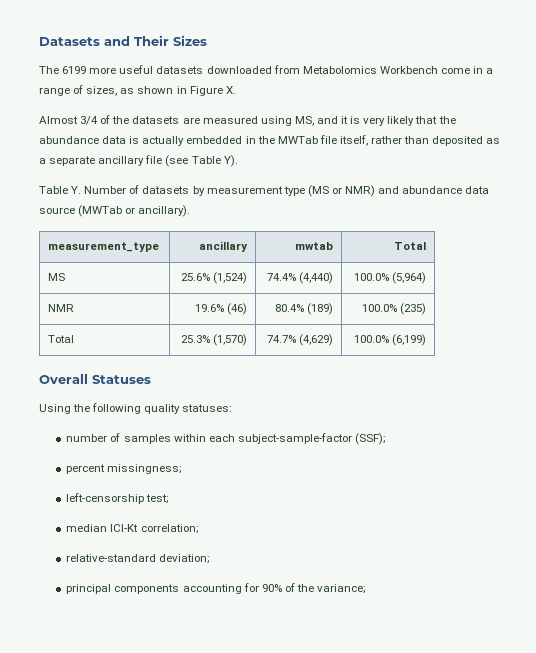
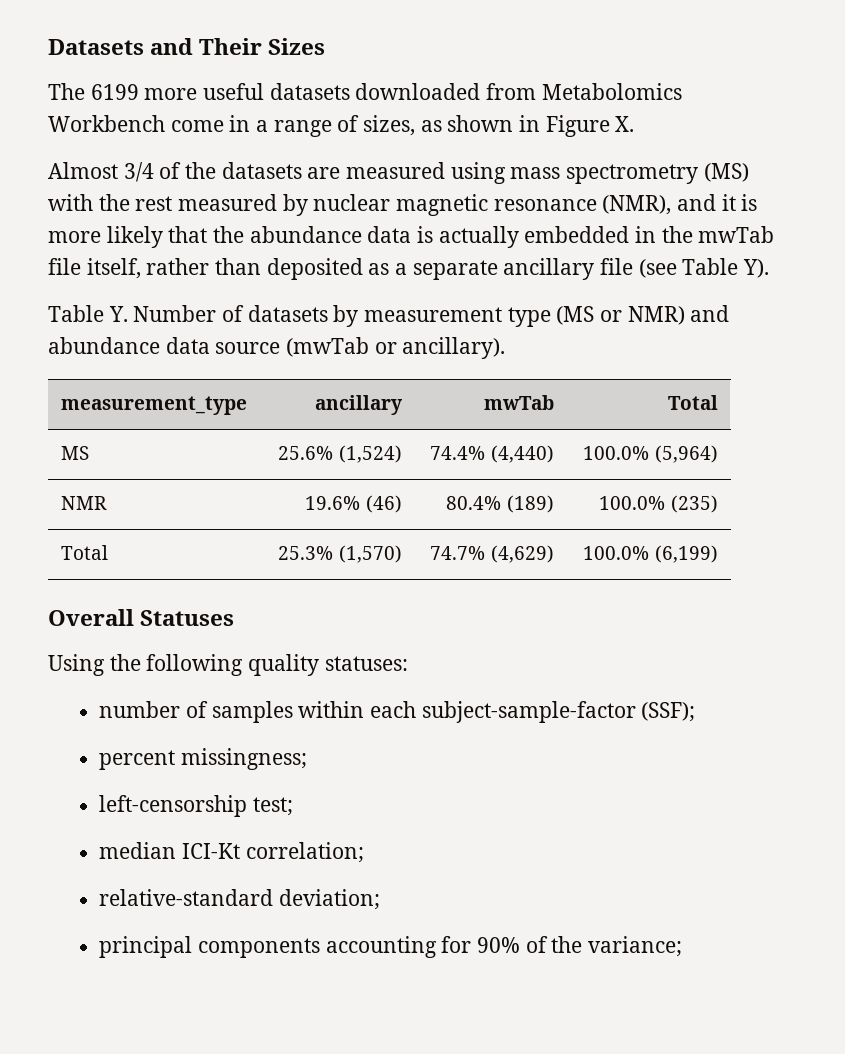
[294,116,314,126] MS, -> [510,163,749,184] [48,194,672,216] mass spectrometry (MS) with the rest measured by nuclear magnetic resonance (NMR),
[363,117,386,126] very -> [48,231,101,243] more
[277,136,318,144] MWTab -> [698,226,775,243] mwTab
[78,205,123,217] (MWTab -> [286,337,370,357] (mwTab
[294,242,333,250] mwtab -> [483,395,554,410] mwTab

